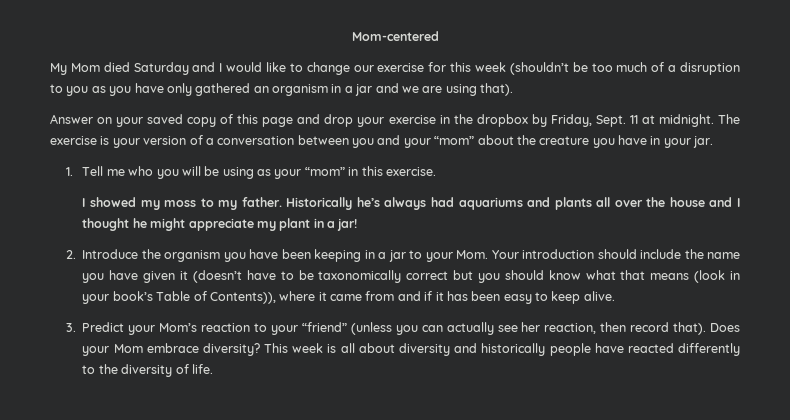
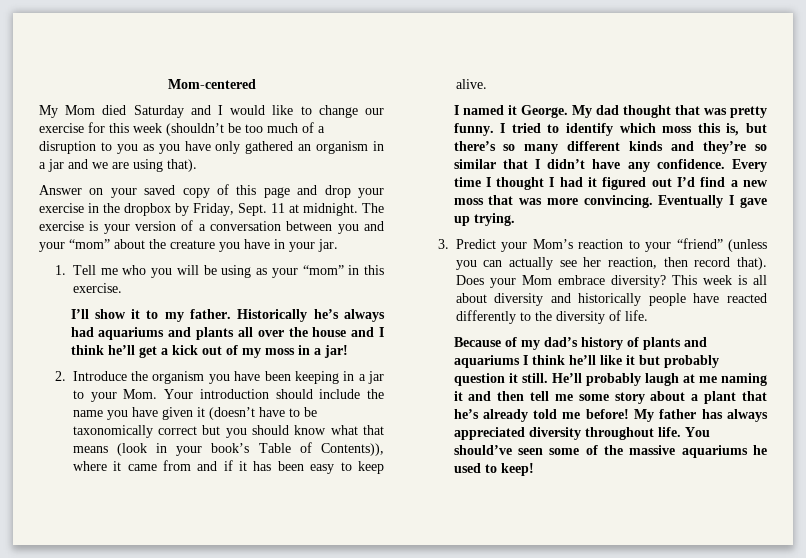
[82,197,197,210] I showed my moss -> [70,309,141,319] I’ll show it
[82,218,311,231] thought he might appreciate my plant -> [70,345,295,358] think he’ll get a kick out of my moss
(615, 296) none -> [453,105,767,118] [453,123,767,136] [453,141,767,154] [453,159,767,172] [453,177,768,190] [453,195,767,208] [453,213,515,226] // I named it George. My dad thought that was pretty funny. I tried to identify which moss this is, but there’s so many different kinds and they’re so similar that I didn’t have any confidence. Every time I thought I had it figured out I’d find a new moss that was more convincing. Eventually I gave up trying.
(213, 369) none -> [453,337,707,350] [453,355,719,368] [453,373,767,386] [453,391,767,404] [453,409,768,422] [453,427,710,440] [453,445,767,458] [453,463,534,476] // Because of my dad’s history of plants and aquariums I think he’ll like it but probably question it still. He’ll probably laugh at me naming it and then tell me some story about a plant that he’s already told me before! My father has always appreciated diversity throughout life. You should’ve seen some of the massive aquariums he used to keep!

